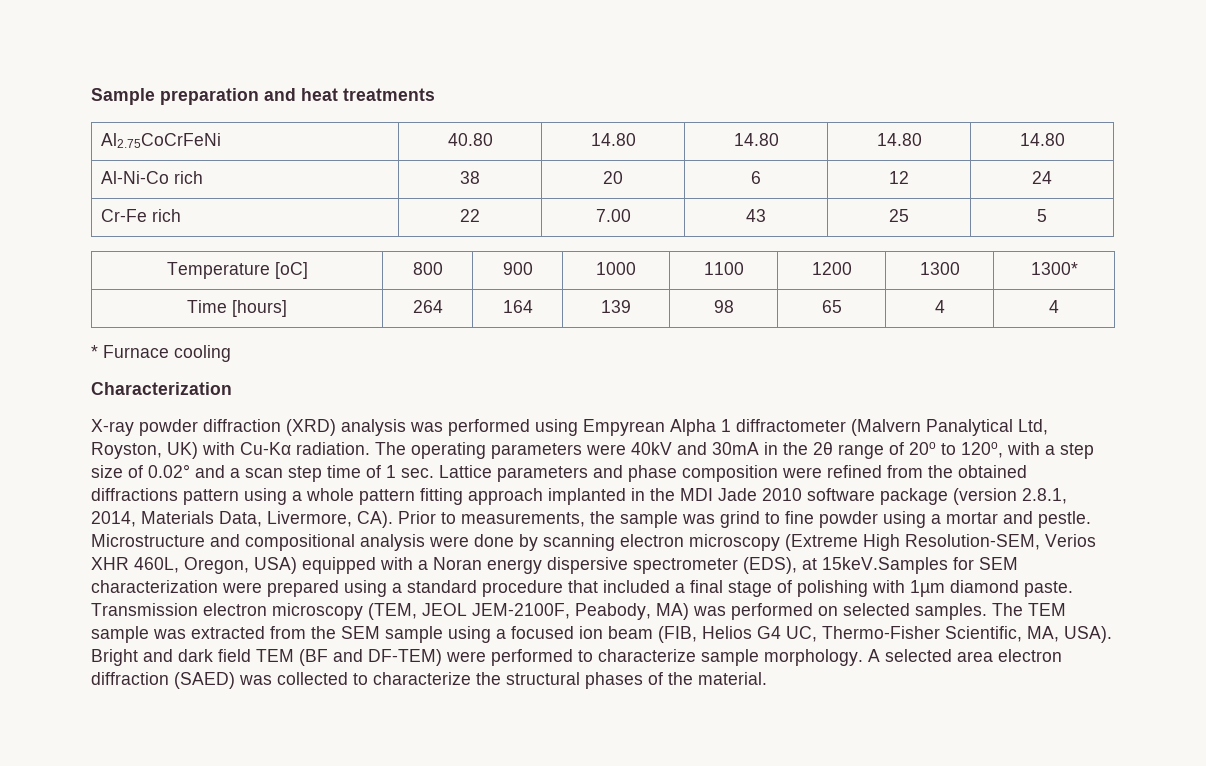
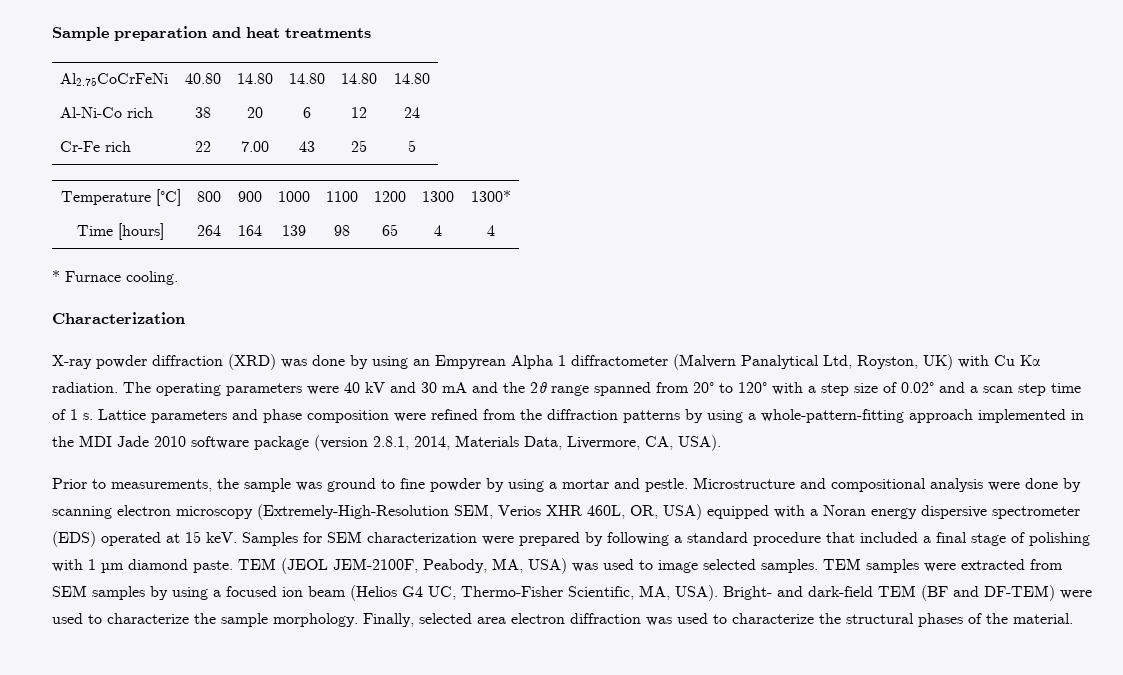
[274,262,308,279] [oC] -> [155,189,181,206] [°C]
[174,345,231,362] cooling -> [126,271,178,285] cooling.
[341,419,578,436] analysis was performed using -> [281,355,430,369] was done by using an
[240,442,291,455] Cu-Kα -> [994,355,1040,366] Cu Kα
[631,442,1003,459] 40kV and 30mA in the 2θ range of 20o to 120o, -> [344,382,767,396] 40 kV and 30 mA and the 2θ range spanned from 20° to 120°
[401,468,434,478] sec. -> [83,413,93,420] s.
[958,465,1027,478] [91,488,626,505] obtained diffractions pattern using a whole pattern fitting approach implanted -> [547,409,1066,423] diffraction patterns by using a whole-pattern-fitting approach implemented
[357,511,393,528] CA). -> [645,435,721,451] CA, USA). //
[720,511,760,528] grind -> [327,478,376,492] ground
(878, 519) none -> [486,478,504,492] by
[785,534,1040,551] (Extreme High Resolution-SEM, -> [257,504,493,520] (Extremely-High-Resolution SEM,
[184,557,249,574] Oregon, -> [630,505,658,519] OR,
[743,557,948,574] (EDS), at 15keV.Samples -> [52,531,298,547] (EDS) operated at 15 keV. Samples
[344,580,387,597] using -> [585,532,669,546] by following
[910,580,1073,597] [91,603,1066,620] [91,626,443,643] 1µm diamond paste. Transmission electron microscopy (TEM, JEOL JEM-2100F, Peabody, MA) was performed on selected samples. The TEM sample was extracted from the SEM sample -> [88,558,1063,574] [52,585,168,600] 1 µm diamond paste. TEM (JEOL JEM-2100F, Peabody, MA, USA) was used to image selected samples. TEM samples were extracted from SEM samples by
[658,626,752,643] (FIB, Helios -> [350,585,397,601] (Helios
[91,649,251,666] Bright and dark field -> [723,586,873,600] Bright- and dark-field
[491,649,696,666] performed to characterize -> [52,613,216,624] used to characterize the
[868,649,880,662] A -> [363,613,414,627] Finally,
[174,672,348,689] (SAED) was collected -> [646,613,708,626] was used

